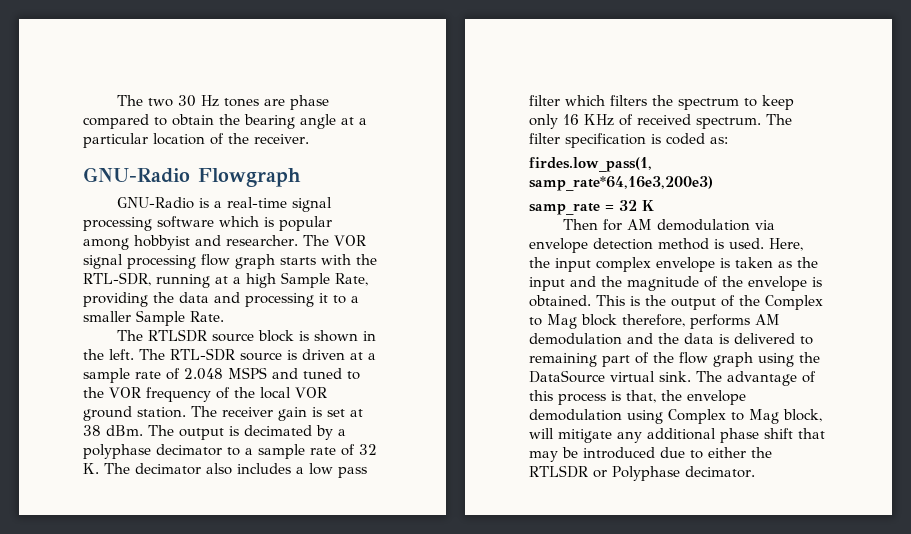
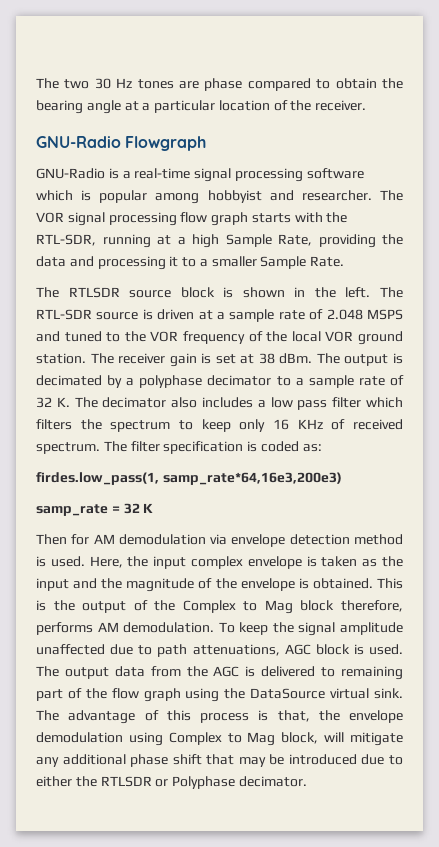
[529,333,714,345] demodulation and the data -> [123,622,403,636] [36,644,403,657] [36,666,240,679] demodulation. To keep the signal amplitude unaffected due to path attenuations, AGC block is used. The output data from the AGC

